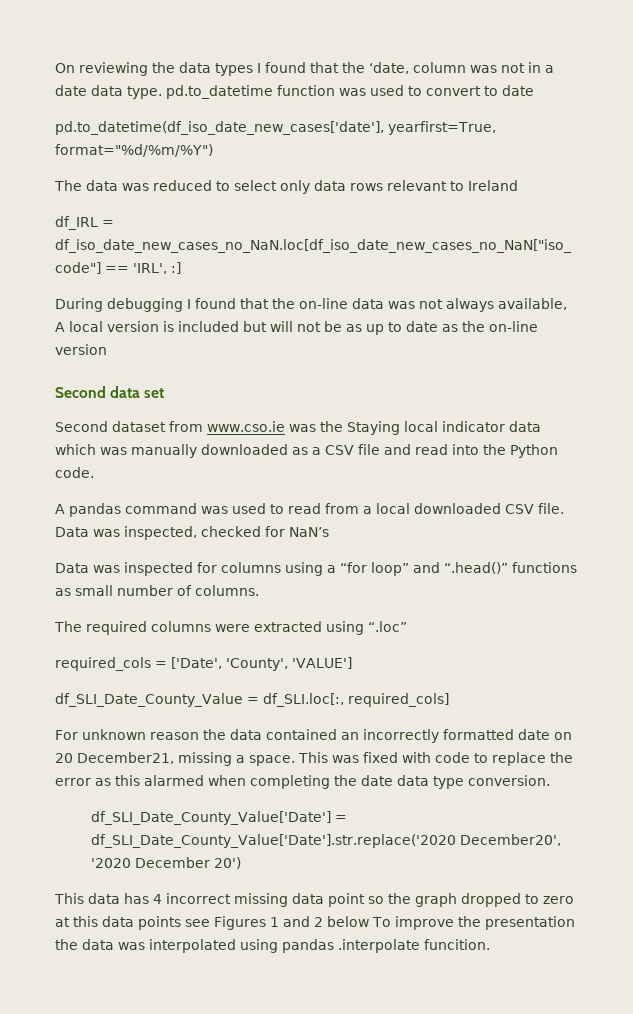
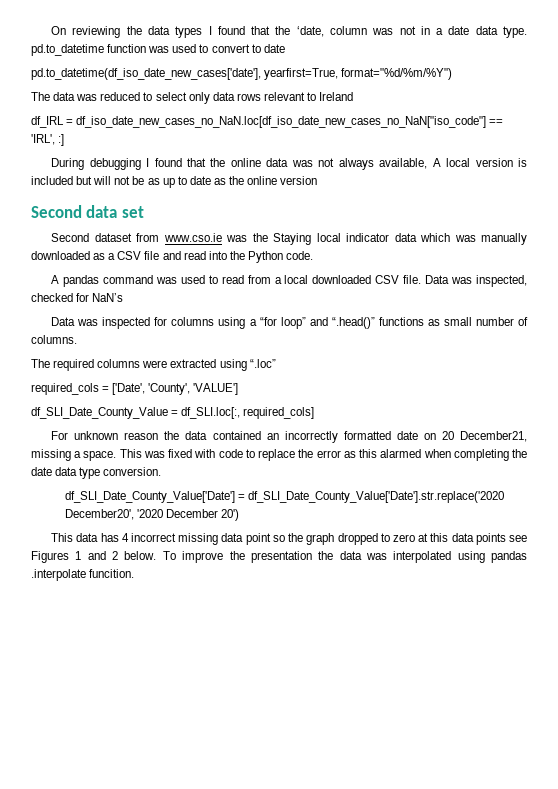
[299,298,348,309] on-line -> [230,158,261,167] online
[489,321,538,332] on-line -> [247,176,278,185] online
[326,916,369,927] below -> [124,551,157,560] below.

